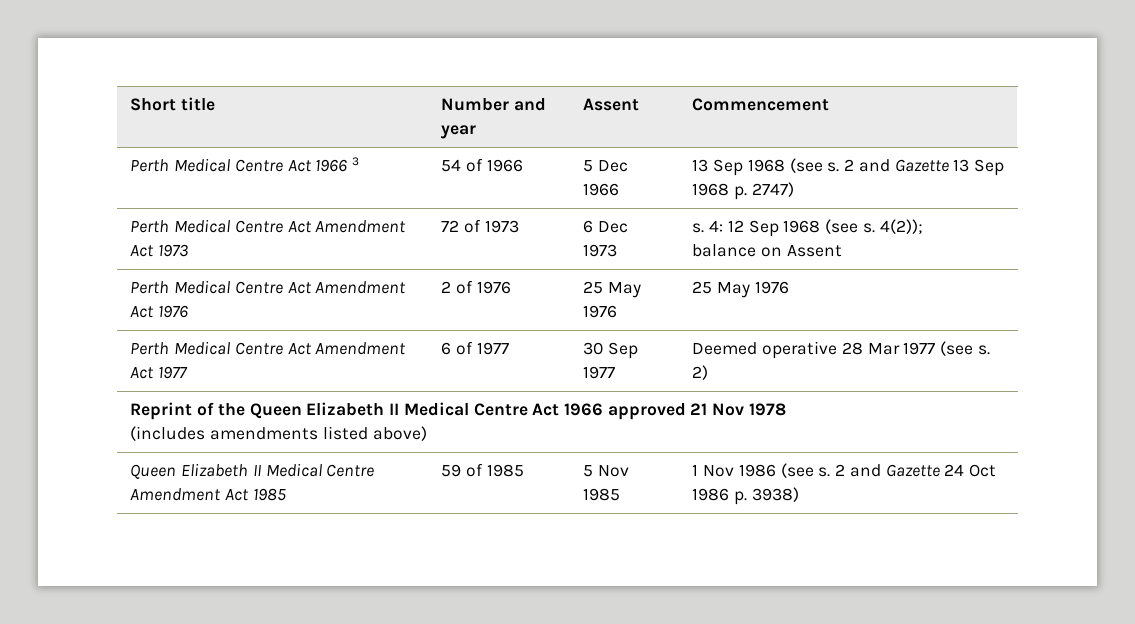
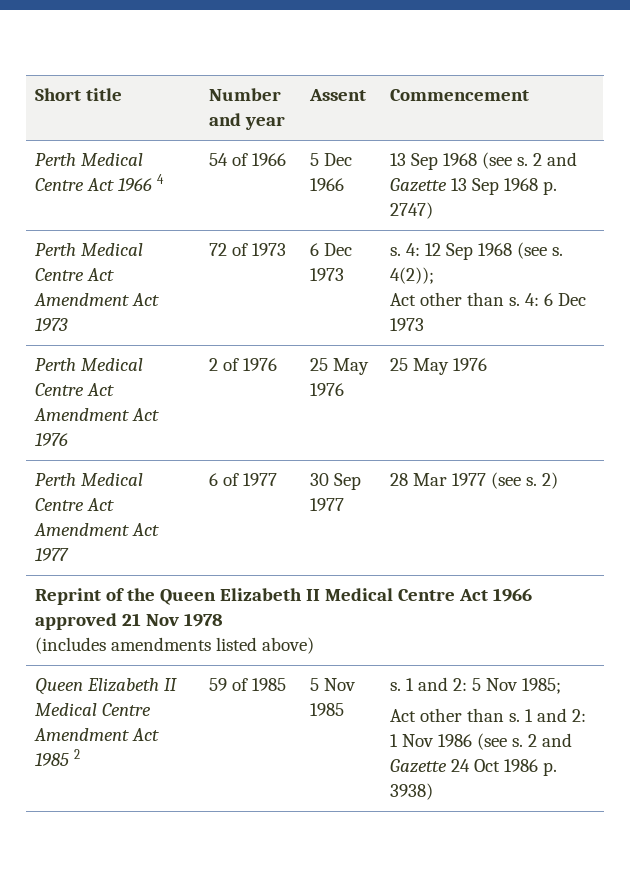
[352,157,360,166] 3 -> [156,174,164,184] 4
[692,244,842,257] balance on Assent -> [389,292,586,306] [389,318,424,331] Act other than s. 4: 6 Dec 1973
[692,341,838,359] Deemed operative -> (344, 504) none
(286, 494) none -> [73,749,80,759] 2
(621, 494) none -> [389,677,561,694] [389,708,586,722] s. 1 and 2: 5 Nov 1985; // Act other than s. 1 and 2:

